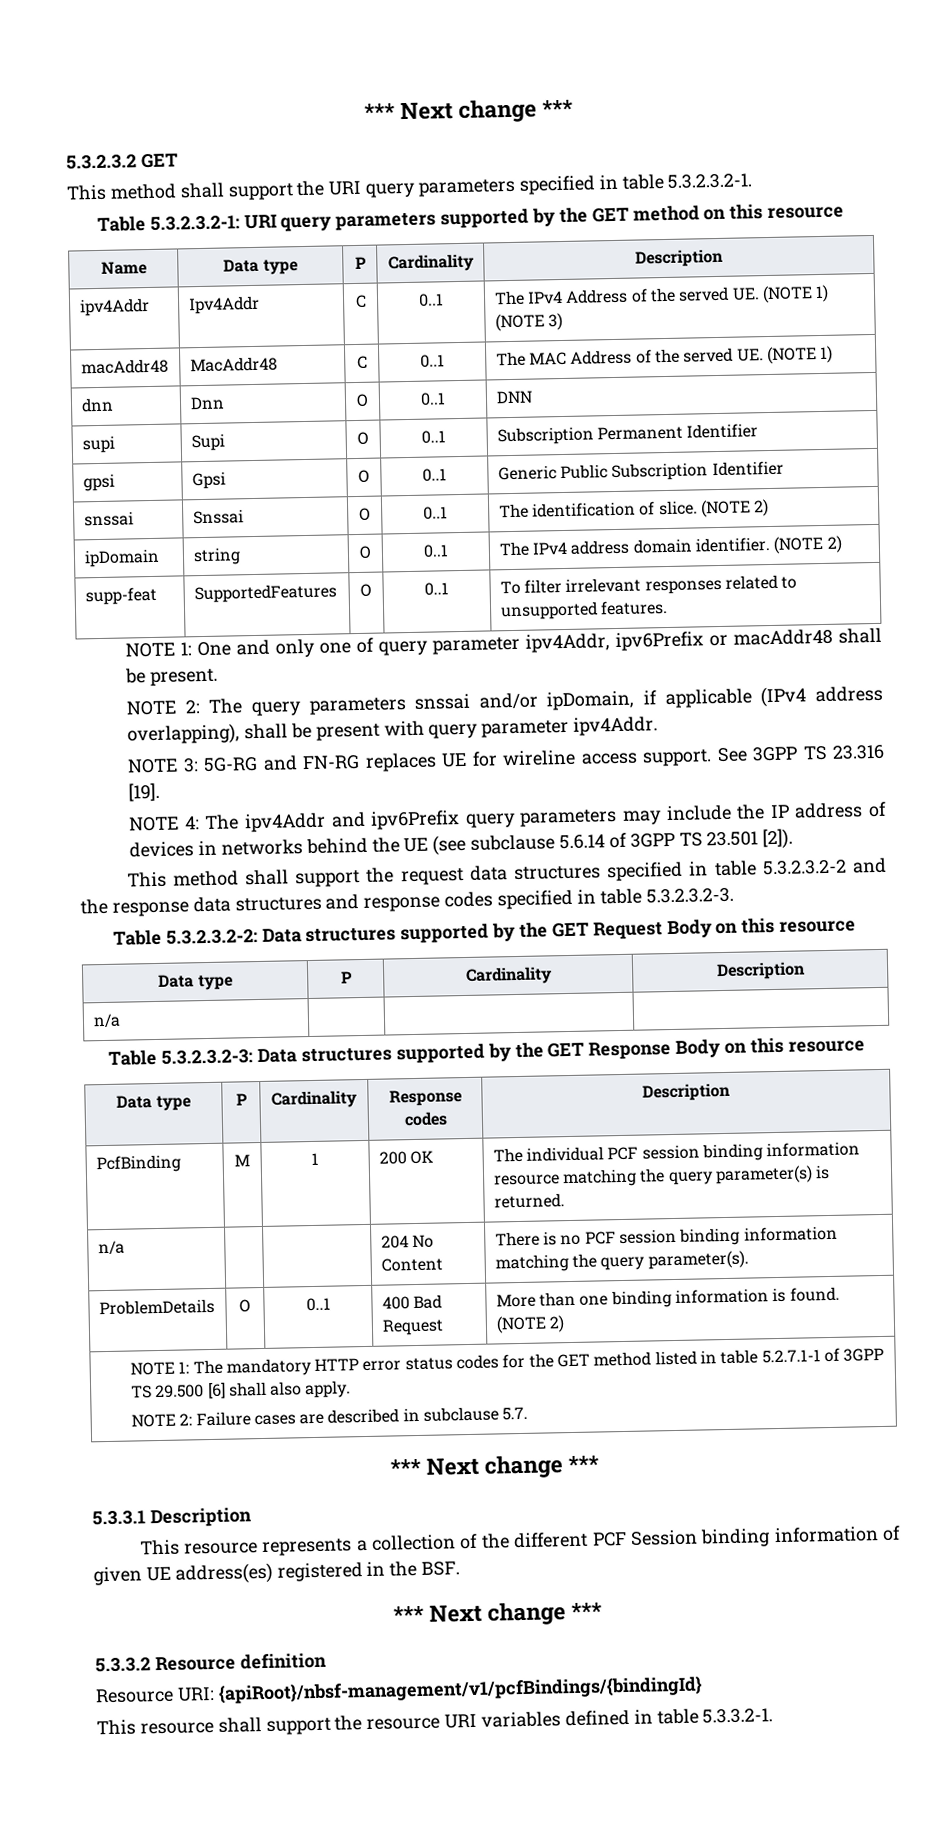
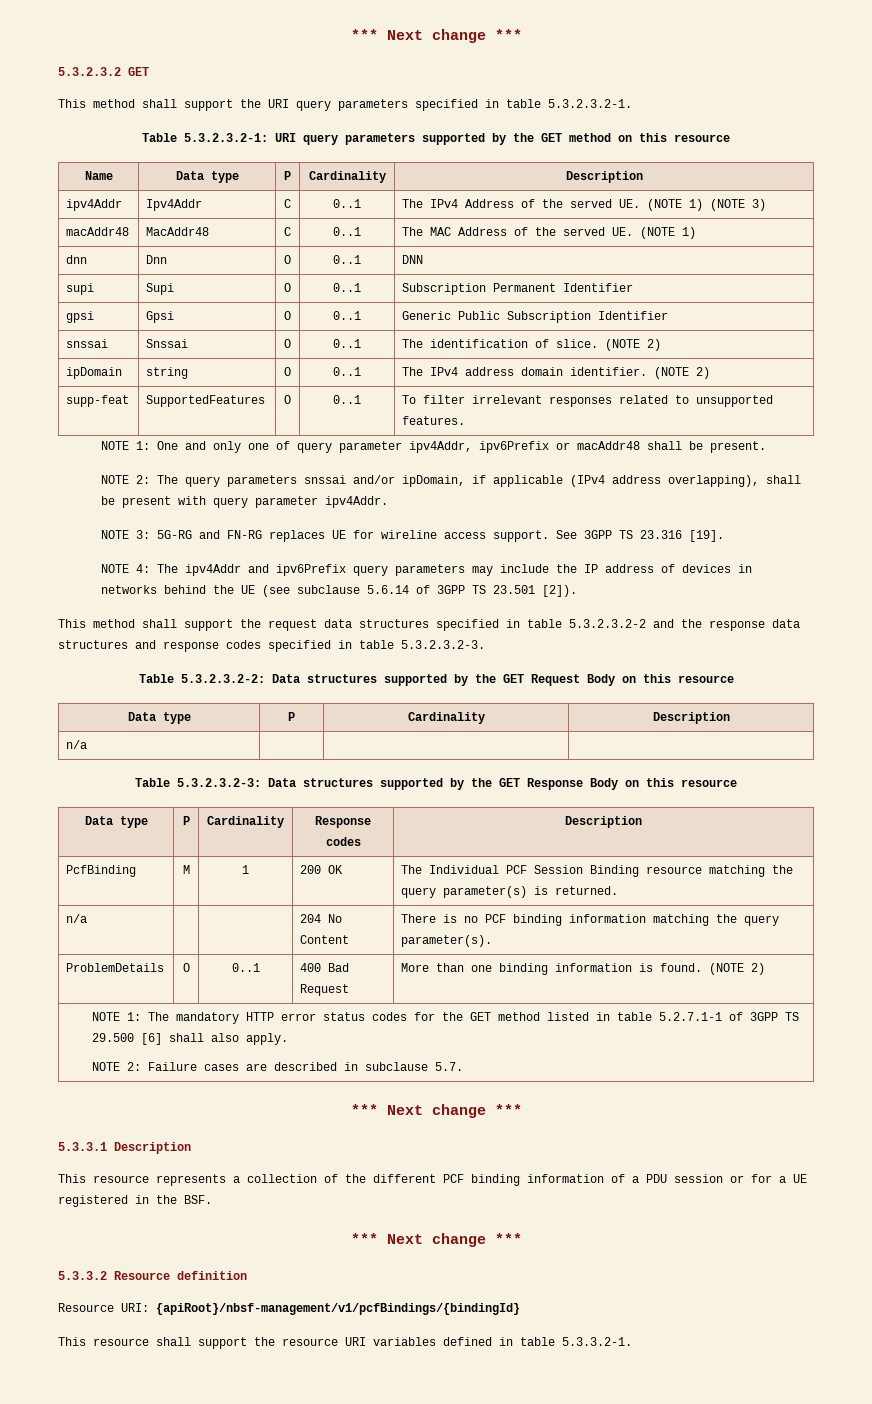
[526,1141,861,1162] individual PCF session binding information -> [429,865,640,877] Individual PCF Session Binding
[619,1228,678,1245] session -> (507, 918) none
[629,1529,698,1546] Session -> (464, 1178) none
[93,1562,273,1586] given UE address(es) -> [632,1174,807,1183] a PDU session or for a UE

